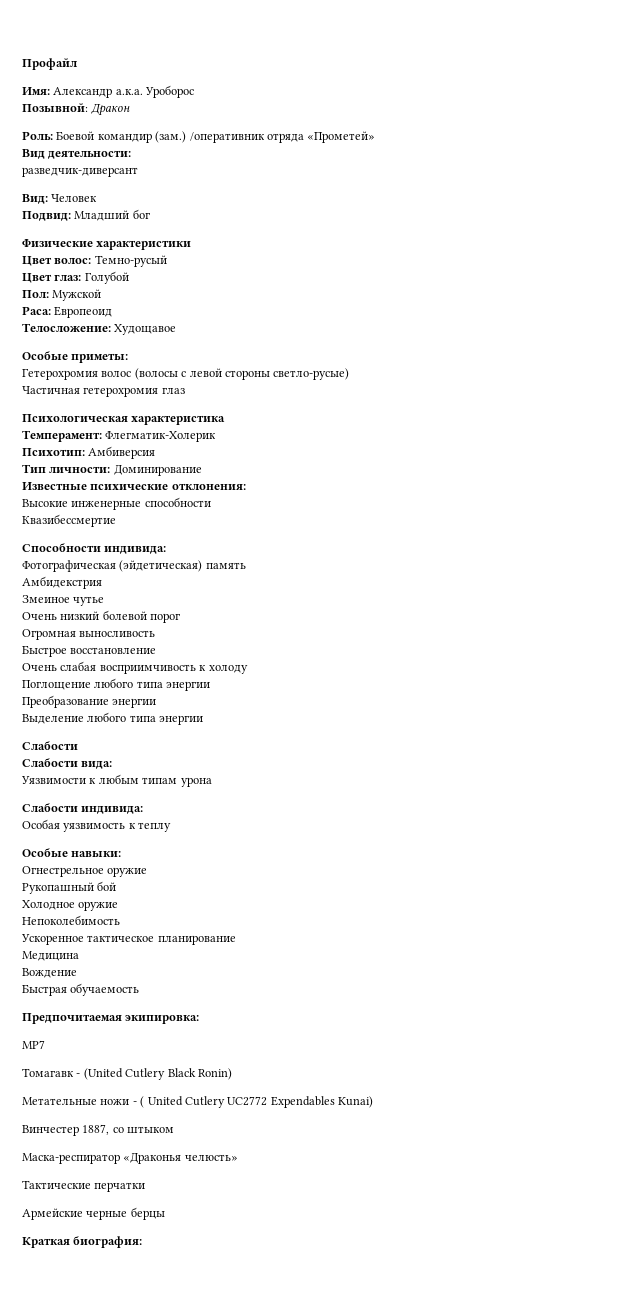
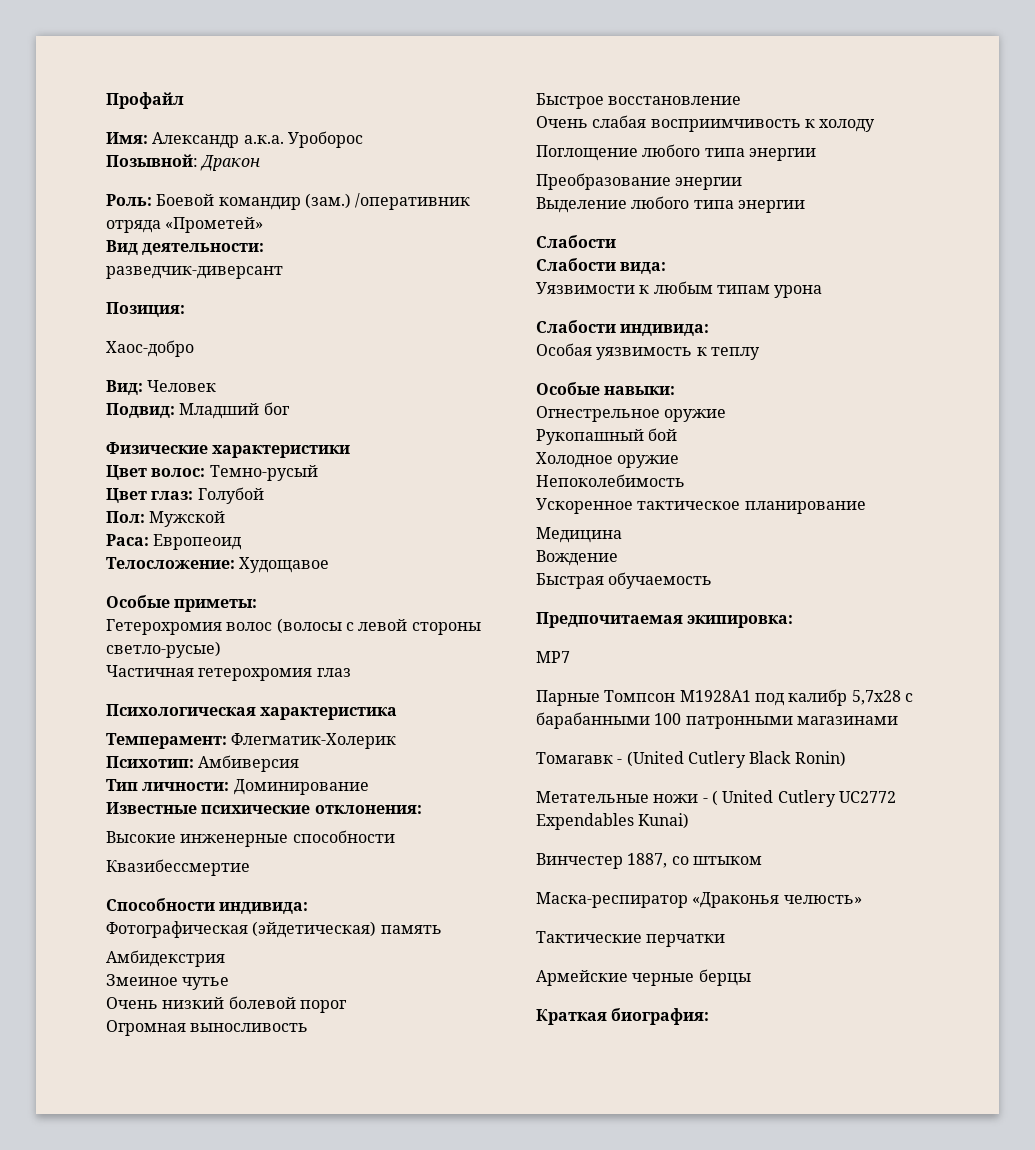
(138, 172) none -> [106,302,185,317] [106,340,194,357] // Позиция: // Хаос-добро
(45, 1044) none -> [536,689,913,706] [536,712,898,729] // Парные Томпсон M1928A1 под калибр 5,7х28 с барабанными 100 патронными магазинами

